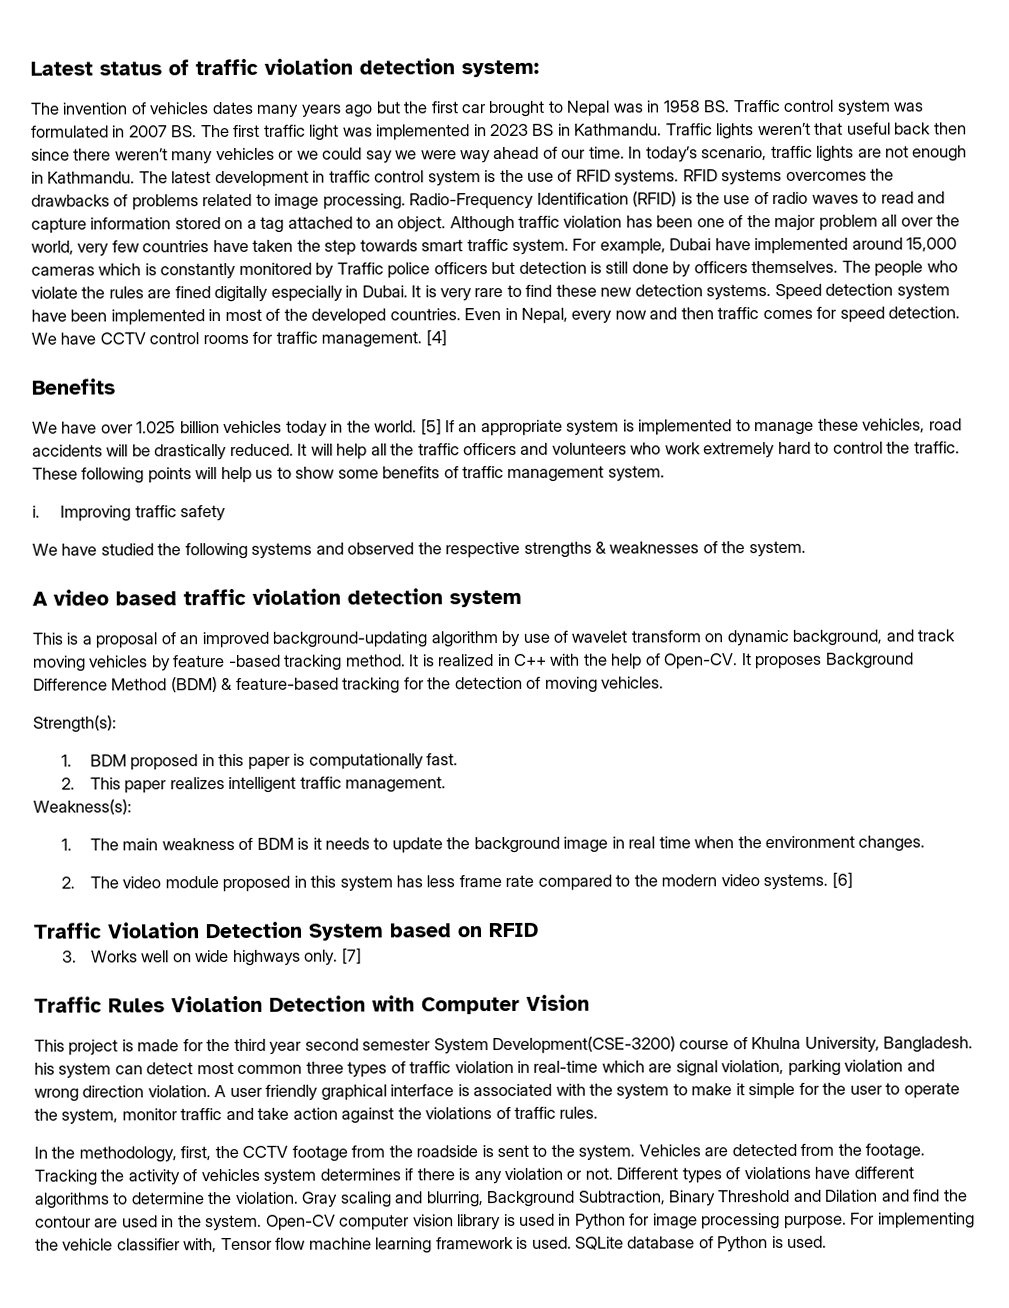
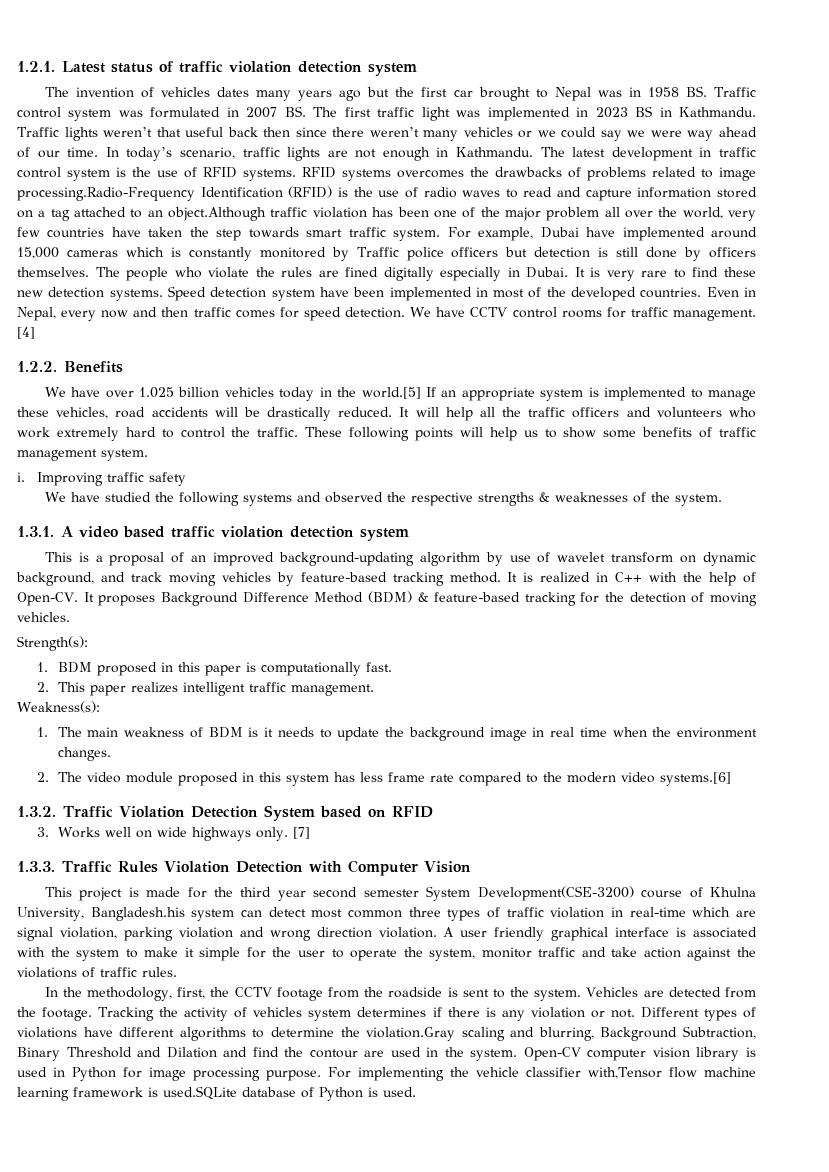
(30, 68) none -> [17,61,55,72] 1.2.1.
[461,59,539,78] system: -> [368,63,417,76] system
[322,192,535,210] processing. Radio-Frequency -> [17,187,195,201] processing.Radio-Frequency
[397,215,515,233] object. Although -> [168,207,267,221] object.Although
(447, 338) none -> [17,361,57,372] 1.2.2.
[374,419,442,436] world. [5] -> [361,387,421,399] world.[5]
(806, 549) none -> [17,526,54,537] 1.3.1.
[173,654,281,668] feature -based -> [300,572,387,582] feature-based
[763,872,853,891] systems. [6] // -> [659,772,731,786] [17,806,56,817] systems.[6] // 1.3.2.
(362, 956) none -> [17,861,55,872] 1.3.3.
[883,1036,974,1053] [34,1062,55,1075] Bangladesh. his -> [90,907,185,921] Bangladesh.his
[234,1191,339,1208] violation. Gray -> [366,1027,456,1041] violation.Gray
[183,1237,272,1253] with, Tensor -> [588,1067,663,1079] with,Tensor
[531,1236,625,1250] used. SQLite -> [163,1086,237,1100] used.SQLite

